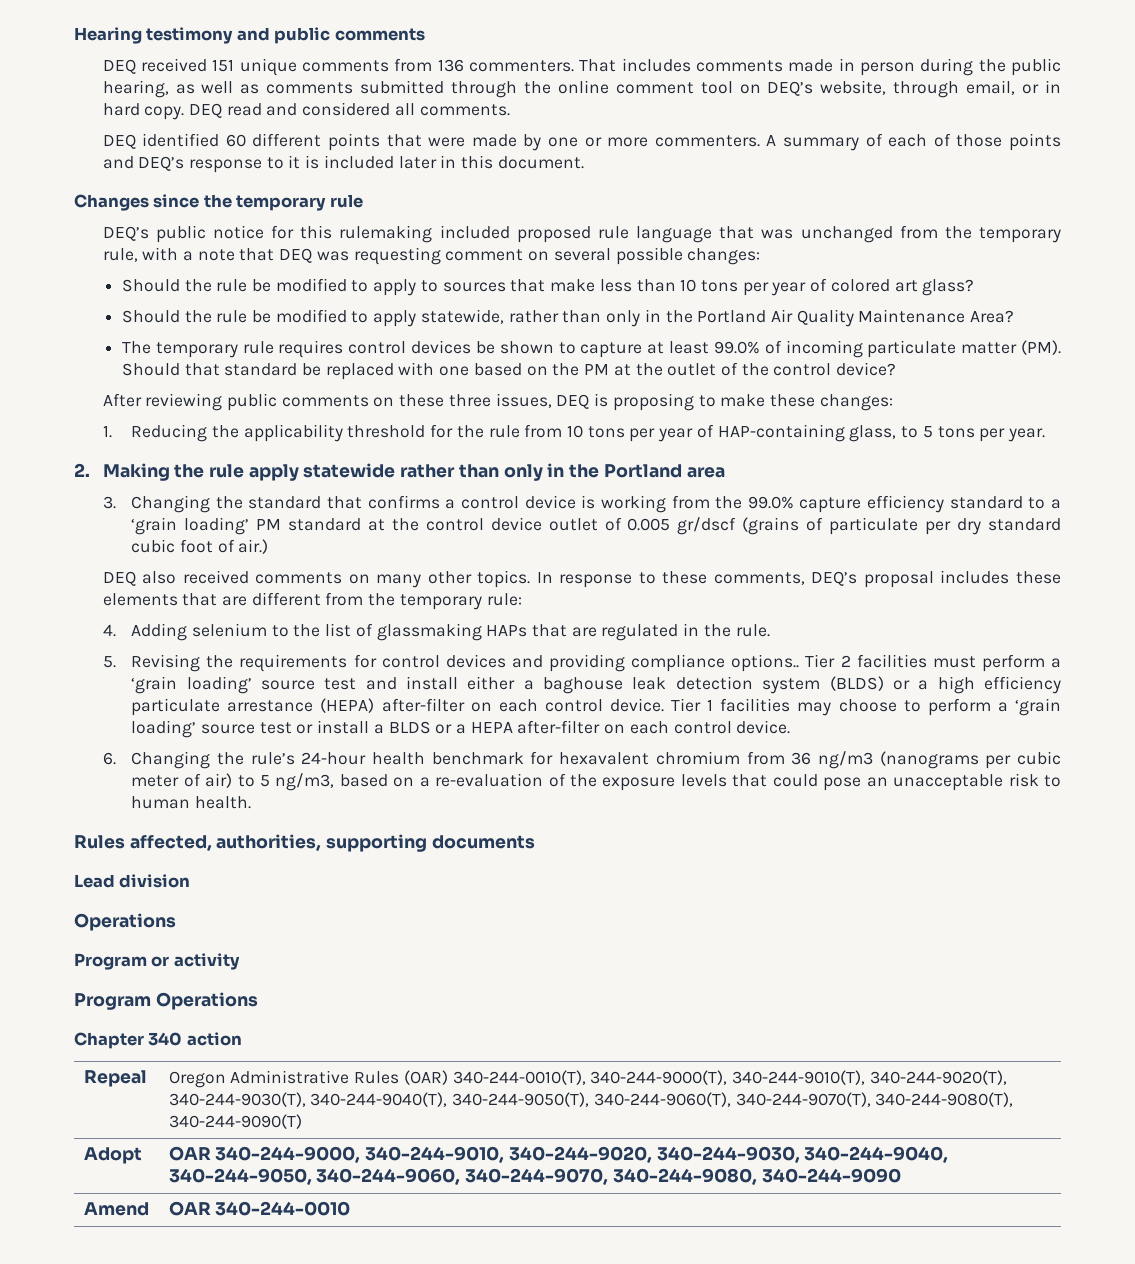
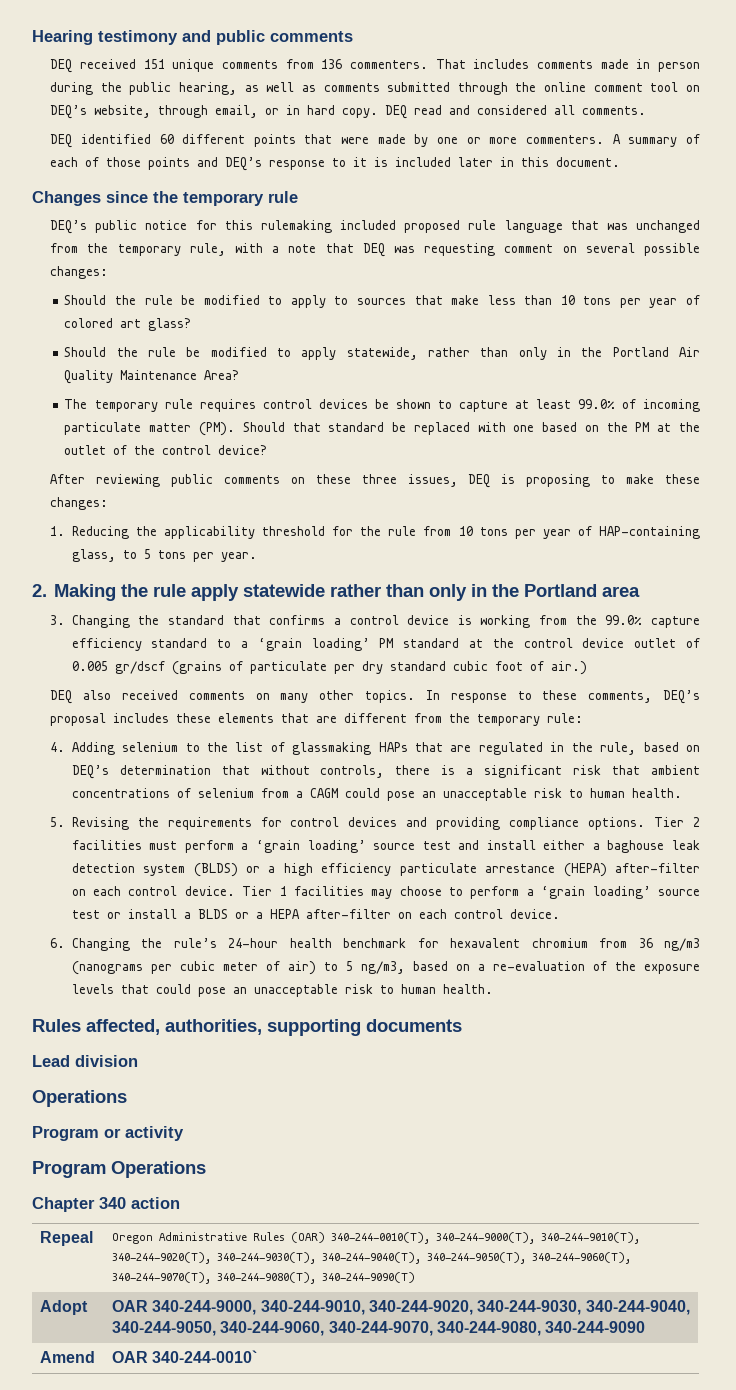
[735,624,770,637] rule. -> [600,742,700,755] [71,765,700,779] [71,788,682,801] rule, based on DEQ’s determination that without controls, there is a significant risk that ambient concentrations of selenium from a CAGM could pose an unacceptable risk to human health.
[731,654,800,672] options.. -> [588,817,646,830] options.
[215,1201,351,1216] 340-244-0010 -> [152,1350,258,1363] 340-244-0010`

